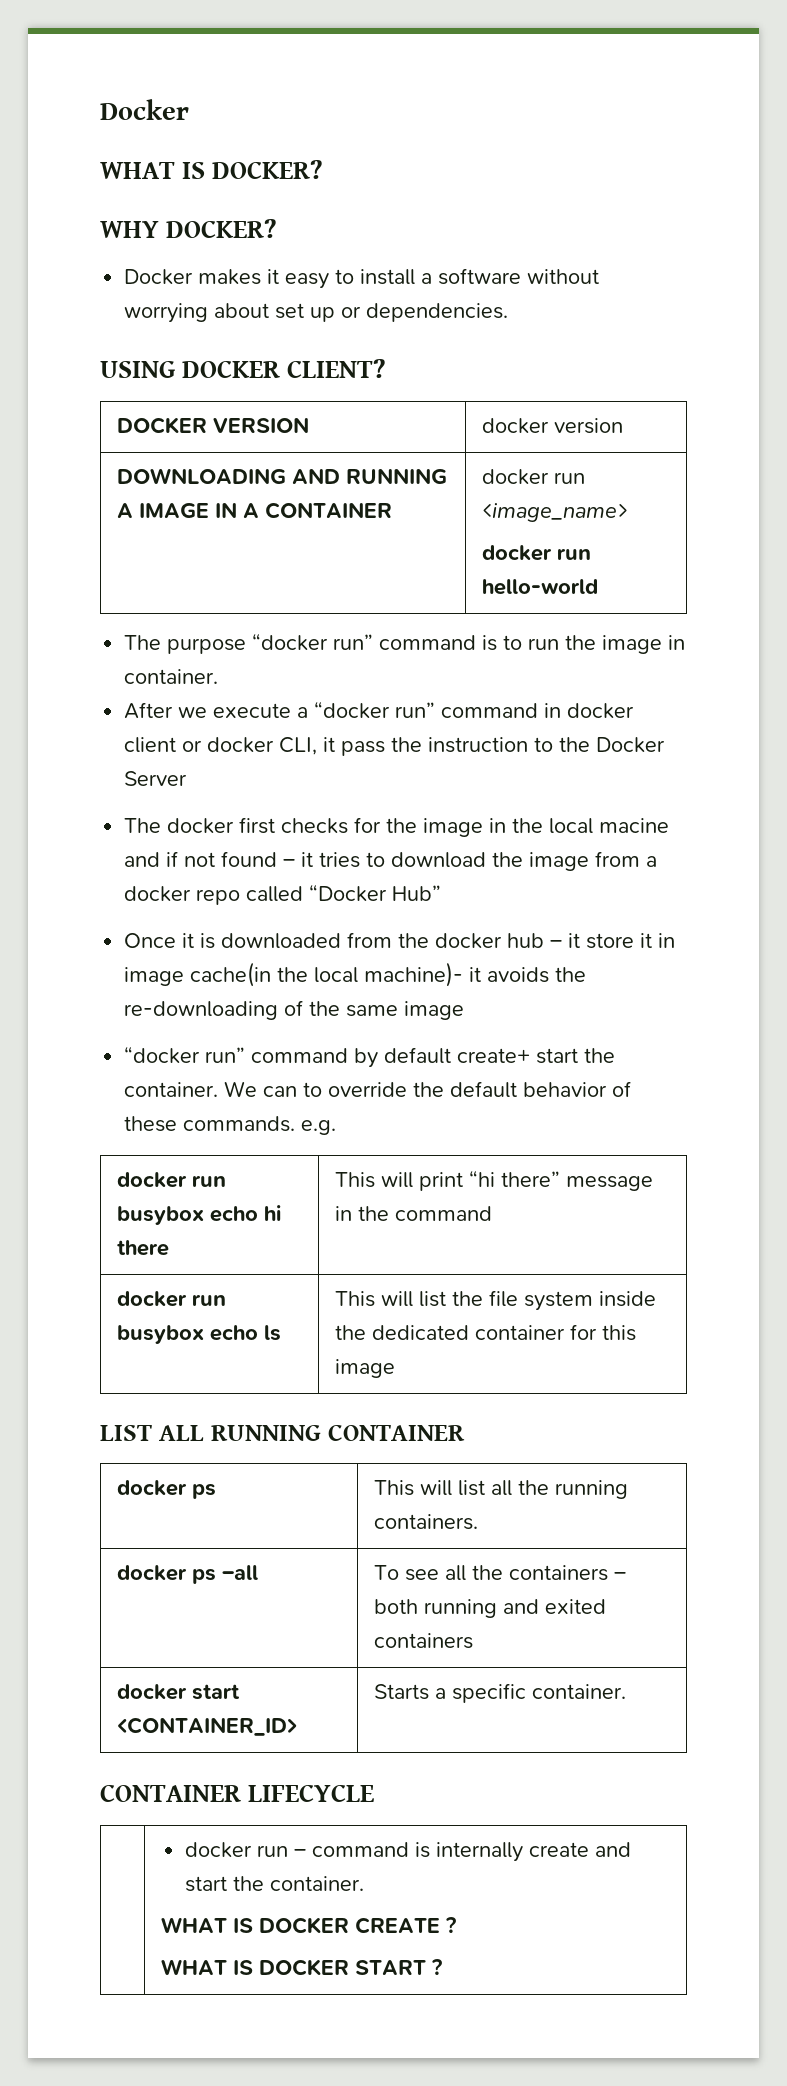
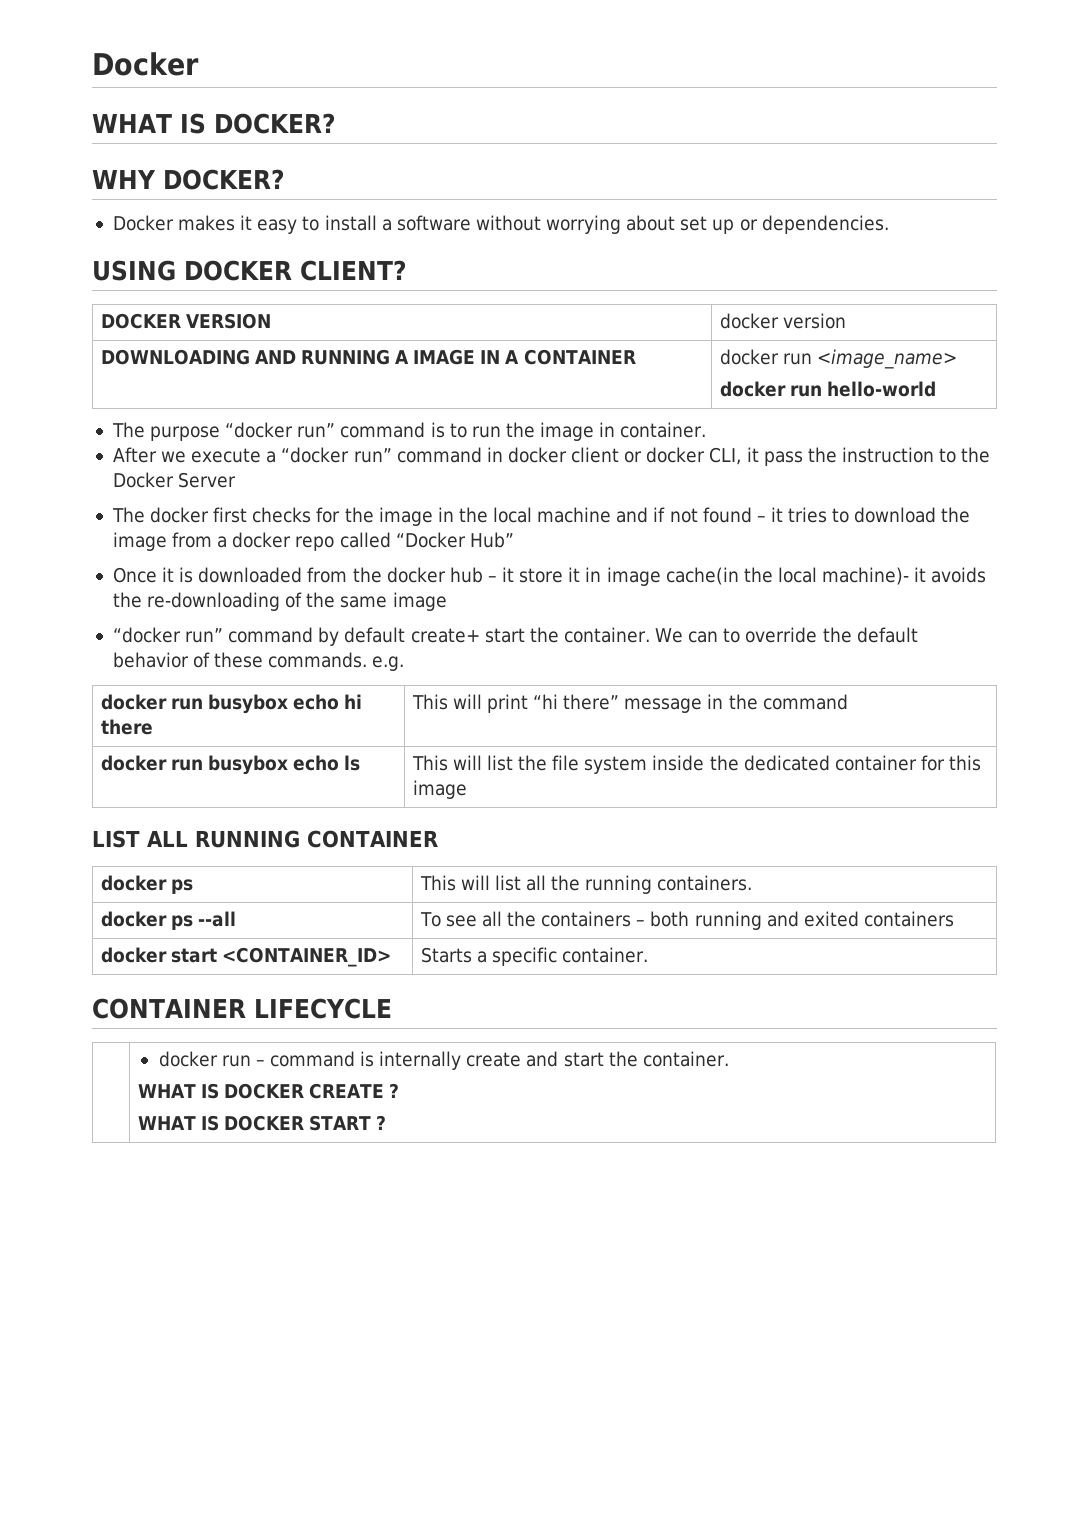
[599,818,670,833] macine -> [537,507,612,523] machine
[221,1565,258,1580] –all -> [197,911,236,927] --all

